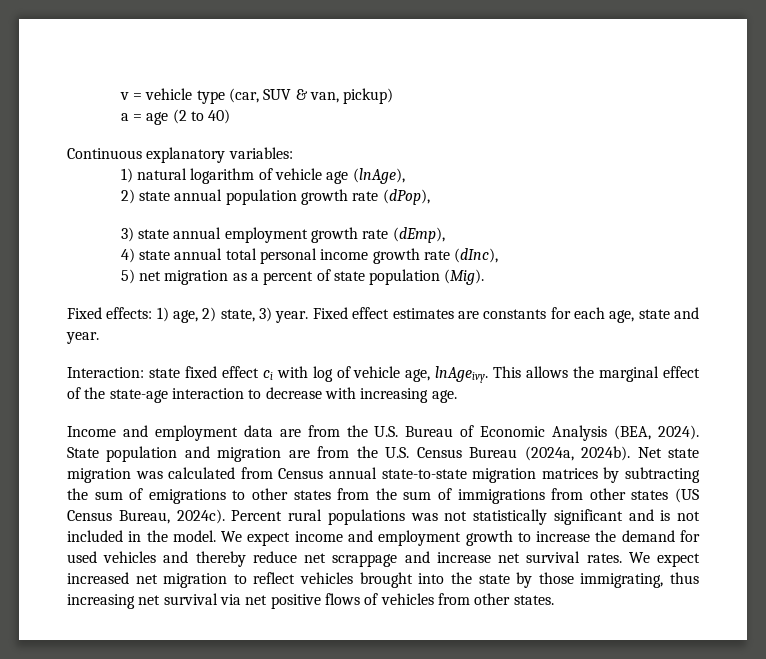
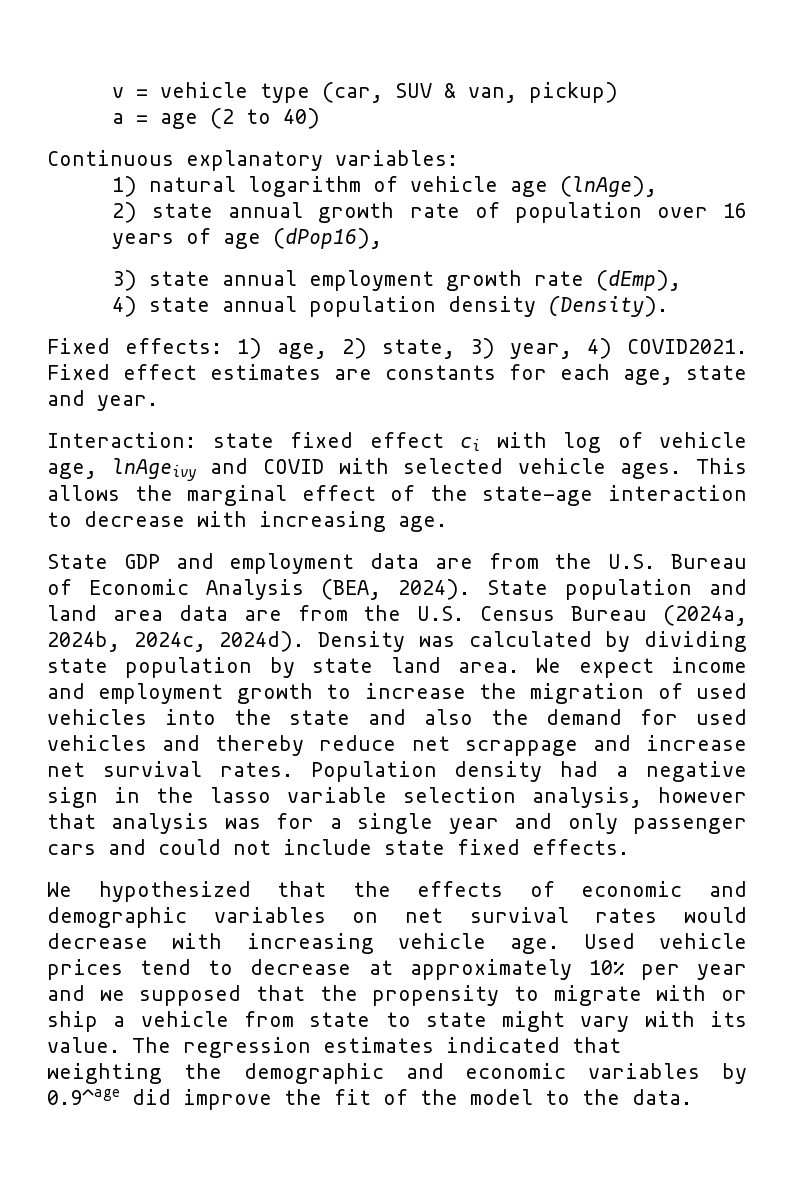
[225,189,430,205] population growth rate (dPop), -> [318,202,747,223] [112,228,383,249] growth rate of population over 16 years of age (dPop16),
[225,248,499,264] [120,269,485,285] total personal income growth rate (dInc), // 5) net migration as a percent of state population (Mig). -> [309,296,669,317] population density (Density).
[275,311,309,323] year. -> [510,338,747,359] year, 4) COVID2021.
[435,366,489,383] lnAgeivy. -> [111,458,682,481] lnAgeivy and COVID with selected vehicle ages.
[67,426,116,437] Income -> [47,554,160,569] State GDP
[217,447,282,462] migration -> [47,605,228,621] land area data
[581,446,699,461] [67,467,701,483] [67,488,700,504] [67,509,700,525] [67,530,216,542] 2024b). Net state migration was calculated from Census annual state-to-state migration matrices by subtracting the sum of emigrations to other states from the sum of immigrations from other states (US Census Bureau, 2024c). Percent rural populations was not statistically significant and is not included in the model. -> [47,631,747,652] [47,657,519,678] 2024b, 2024c, 2024d). Density was calculated by dividing state population by state land area.
(617, 536) none -> [530,683,747,704] [47,709,529,725] migration of used vehicles into the state and also the
[628,552,701,567] [67,572,700,588] [67,593,554,609] We expect increased net migration to reflect vehicles brought into the state by those immigrating, thus increasing net survival via net positive flows of vehicles from other states. -> [310,761,747,782] [47,787,747,808] [47,813,748,834] [47,839,629,855] [47,881,747,902] [47,907,747,928] [47,933,747,954] [47,959,747,980] [47,985,747,1006] [47,1011,747,1032] [47,1037,621,1058] [47,1063,747,1084] [47,1089,692,1110] Population density had a negative sign in the lasso variable selection analysis, however that analysis was for a single year and only passenger cars and could not include state fixed effects. // We hypothesized that the effects of economic and demographic variables on net survival rates would decrease with increasing vehicle age. Used vehicle prices tend to decrease at approximately 10% per year and we supposed that the propensity to migrate with or ship a vehicle from state to state might vary with its value. The regression estimates indicated that weighting the demographic and economic variables by 0.9^age did improve the fit of the model to the data.

